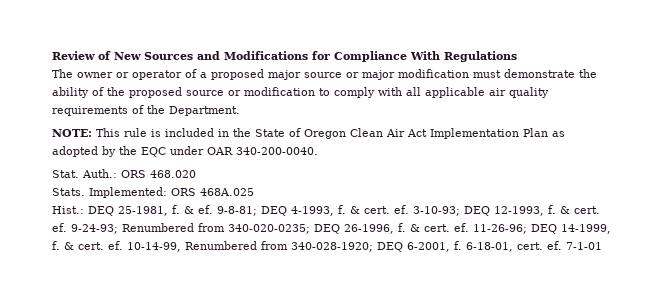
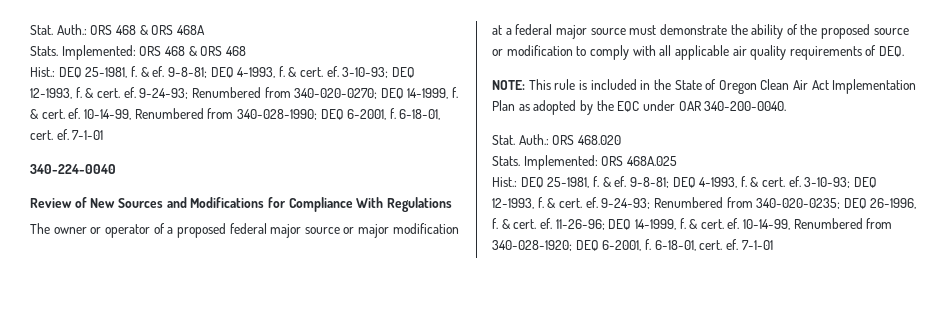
(52, 55) none -> [30,24,205,35] [30,45,246,60] [30,66,416,78] [30,87,459,99] [30,108,441,120] [30,129,104,140] [30,164,116,174] Stat. Auth.: ORS 468 & ORS 468A // Stats. Implemented: ORS 468 & ORS 468 // Hist.: DEQ 25-1981, f. & ef. 9-8-81; DEQ 4-1993, f. & cert. ef. 3-10-93; DEQ 12-1993, f. & cert. ef. 9-24-93; Renumbered from 340-020-0270; DEQ 14-1999, f. & cert. ef. 10-14-99, Renumbered from 340-028-1990; DEQ 6-2001, f. 6-18-01, cert. ef. 7-1-01 // 340-224-0040 //
(264, 74) none -> [229,223,267,234] federal
(469, 73) none -> [492,24,626,39] at a federal major source
[147,105,240,116] the Department. -> [879,46,905,57] DEQ.

